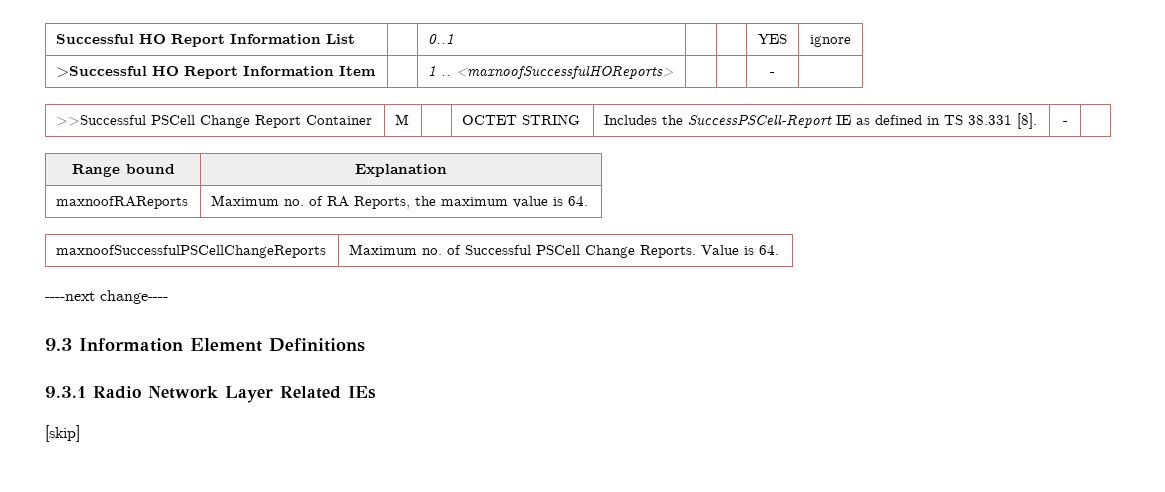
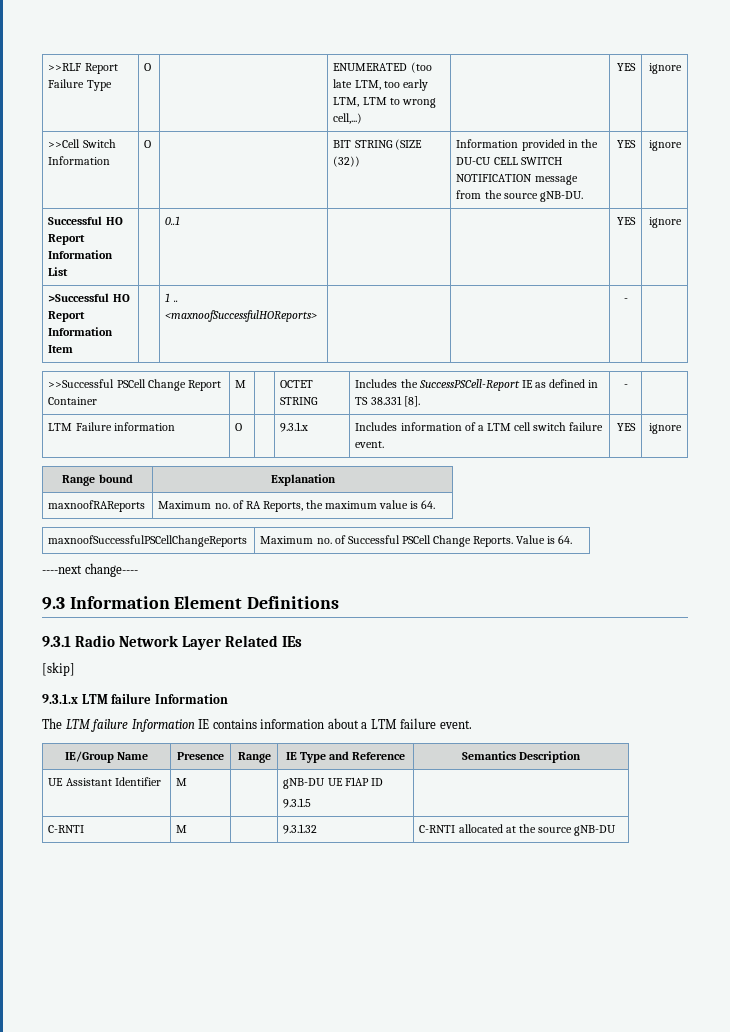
(56, 39) none -> [48,63,118,74] [48,79,112,91] [144,63,152,71] [333,62,432,73] [333,79,428,91] [333,97,436,108] [333,113,363,124] [616,63,636,71] [648,63,682,74] [48,139,116,148] [48,156,111,165] [144,140,152,148] [333,139,422,150] [333,156,361,167] [456,139,598,151] [456,157,562,165] [456,174,578,185] [456,190,583,202] [616,140,636,148] [648,140,682,151] >>RLF Report Failure Type | O | | ENUMERATED (too late LTM, too early LTM, LTM to wrong cell,...) | | YES | ignore // >>Cell Switch Information | O | | BIT STRING (SIZE (32)) | Information provided in the DU-CU CELL SWITCH NOTIFICATION message from the source gNB-DU. | YES | ignore //
(1068, 123) none -> [48,422,175,431] [235,423,243,431] [280,422,309,432] [355,422,604,431] [355,441,385,448] [616,423,636,431] [648,423,682,434] // LTM Failure information | O | | 9.3.1.x | Includes information of a LTM cell switch failure event. | YES | ignore
(80, 433) none -> [42,693,228,704] [42,718,472,732] [64,751,149,763] [177,752,224,760] [237,752,271,763] [285,751,406,763] [461,751,582,763] [48,777,161,786] [176,778,188,786] [283,777,383,789] [283,798,312,808] [48,825,85,833] [176,825,188,833] [283,824,318,834] [419,824,617,836] // 9.3.1.x LTM failure Information // The LTM failure Information IE contains information about a LTM failure event. // IE/Group Name | Presence | Range | IE Type and Reference | Semantics Description // UE Assistant Identifier | M | | gNB-DU UE F1AP ID // 9.3.1.5 | // C-RNTI | M | | 9.3.1.32 | C-RNTI allocated at the source gNB-DU

